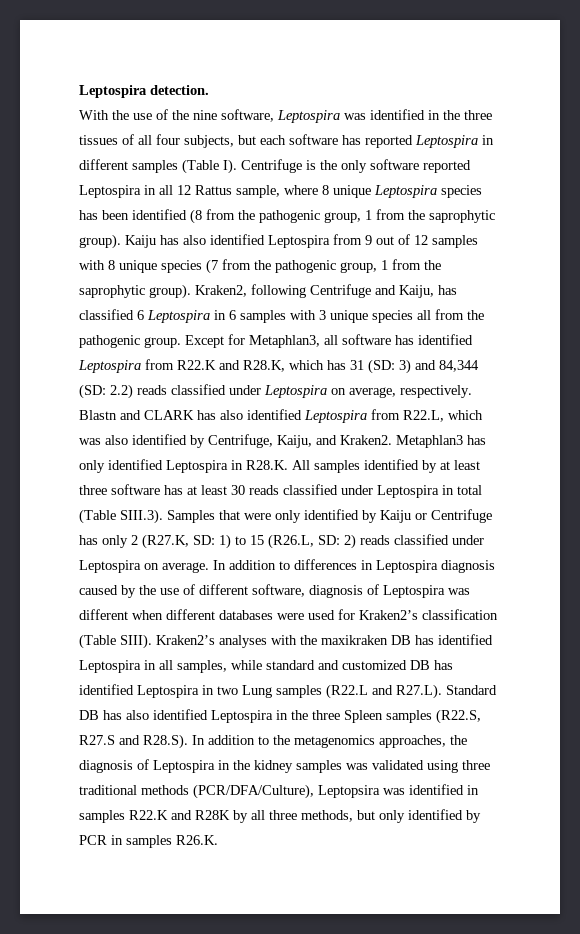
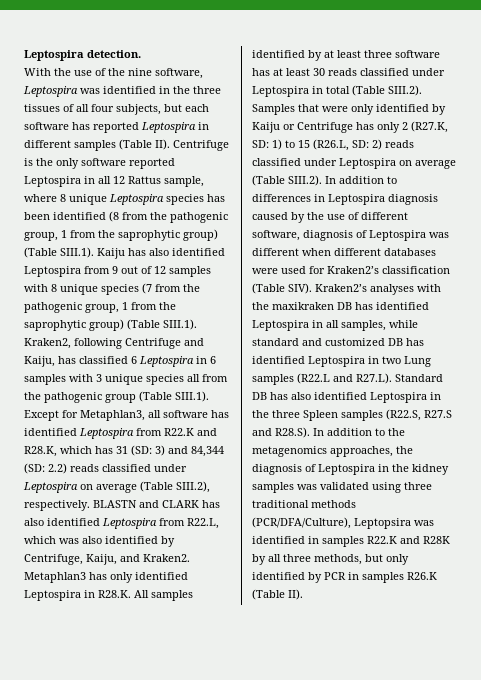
[223,159,237,174] I). -> [155,139,170,150] II).
[79,234,121,249] group). -> [183,229,218,241] [24,247,94,258] group) (Table SIII.1).
[149,284,191,299] group). -> [89,319,197,331] group) (Table SIII.1).
[144,337,181,348] group. -> [105,391,209,403] group (Table SIII.1).
[349,385,472,398] [79,410,117,420] average, respectively. Blastn -> [96,481,210,493] [24,500,137,511] average (Table SIII.2), respectively. BLASTN
[120,509,163,524] SIII.3). -> [388,85,422,96] SIII.2).
[162,562,209,573] average. -> [415,160,456,169] [252,175,322,186] average (Table SIII.2).
[120,634,152,649] SIII). -> [288,283,312,294] SIV).
[176,835,218,845] R26.K. -> [407,572,437,580] [252,589,303,600] R26.K (Table II).

